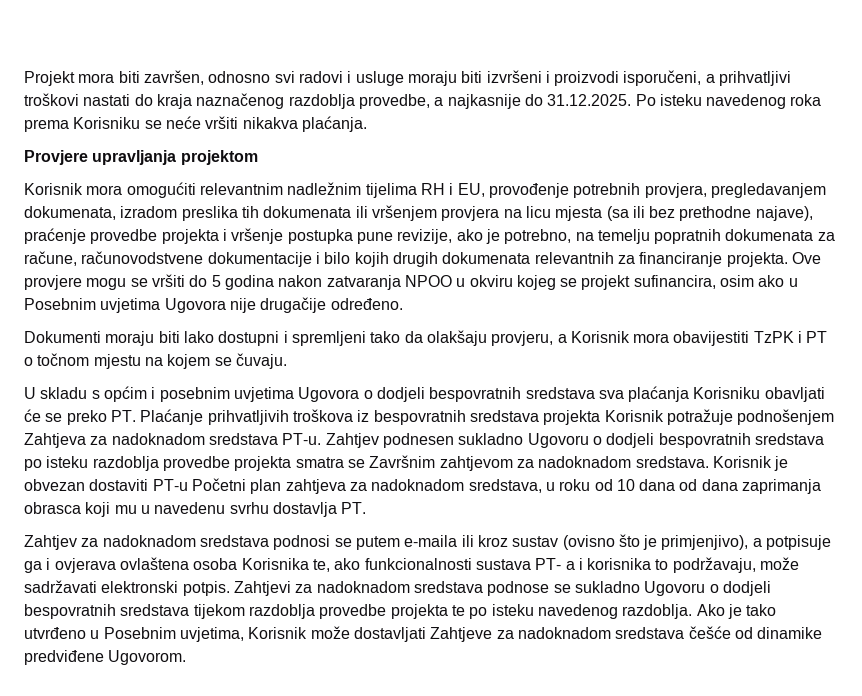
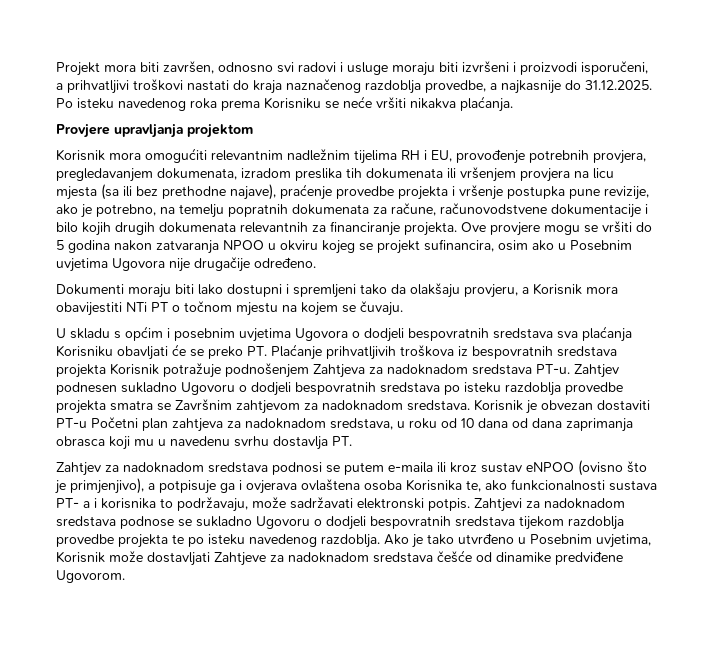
[753,331,803,343] TzPK i -> [126,302,147,312] NTi
(559, 541) none -> [526,462,574,472] eNPOO

